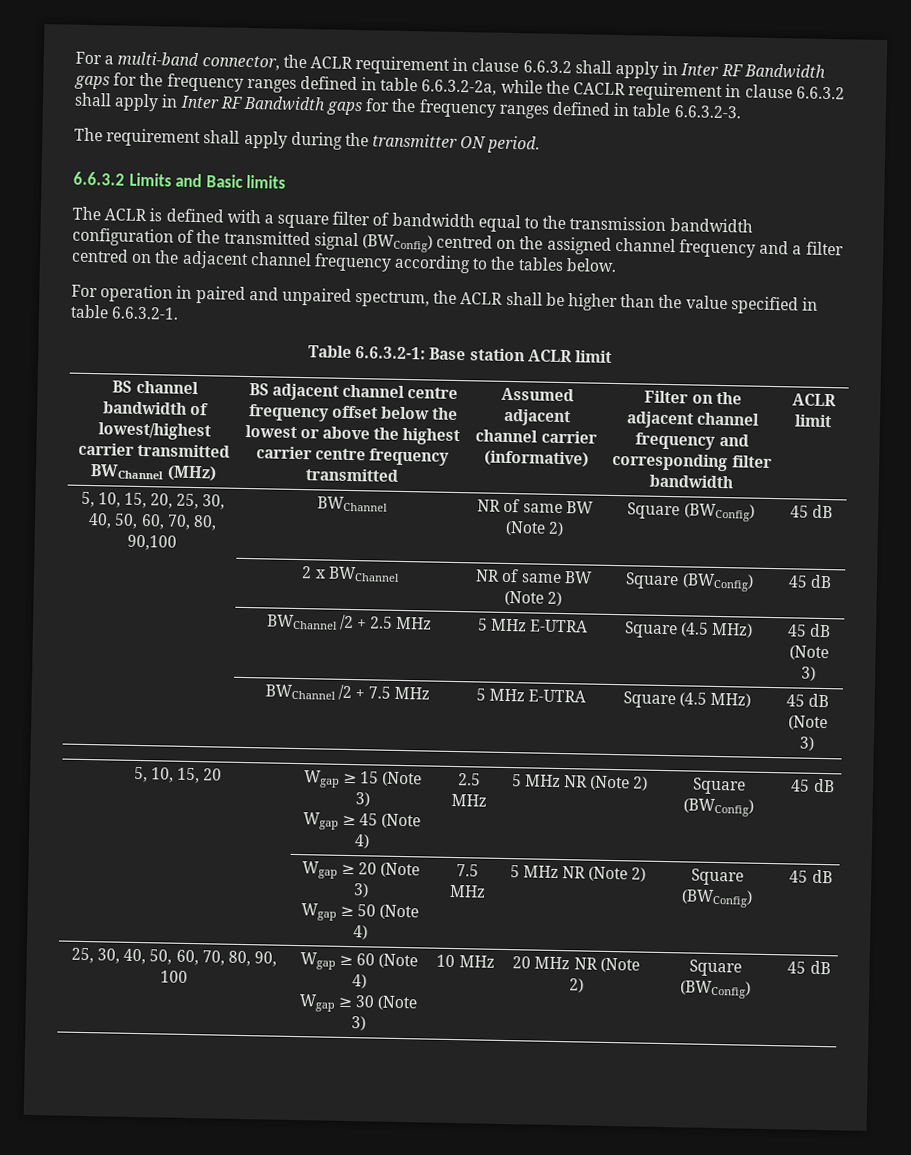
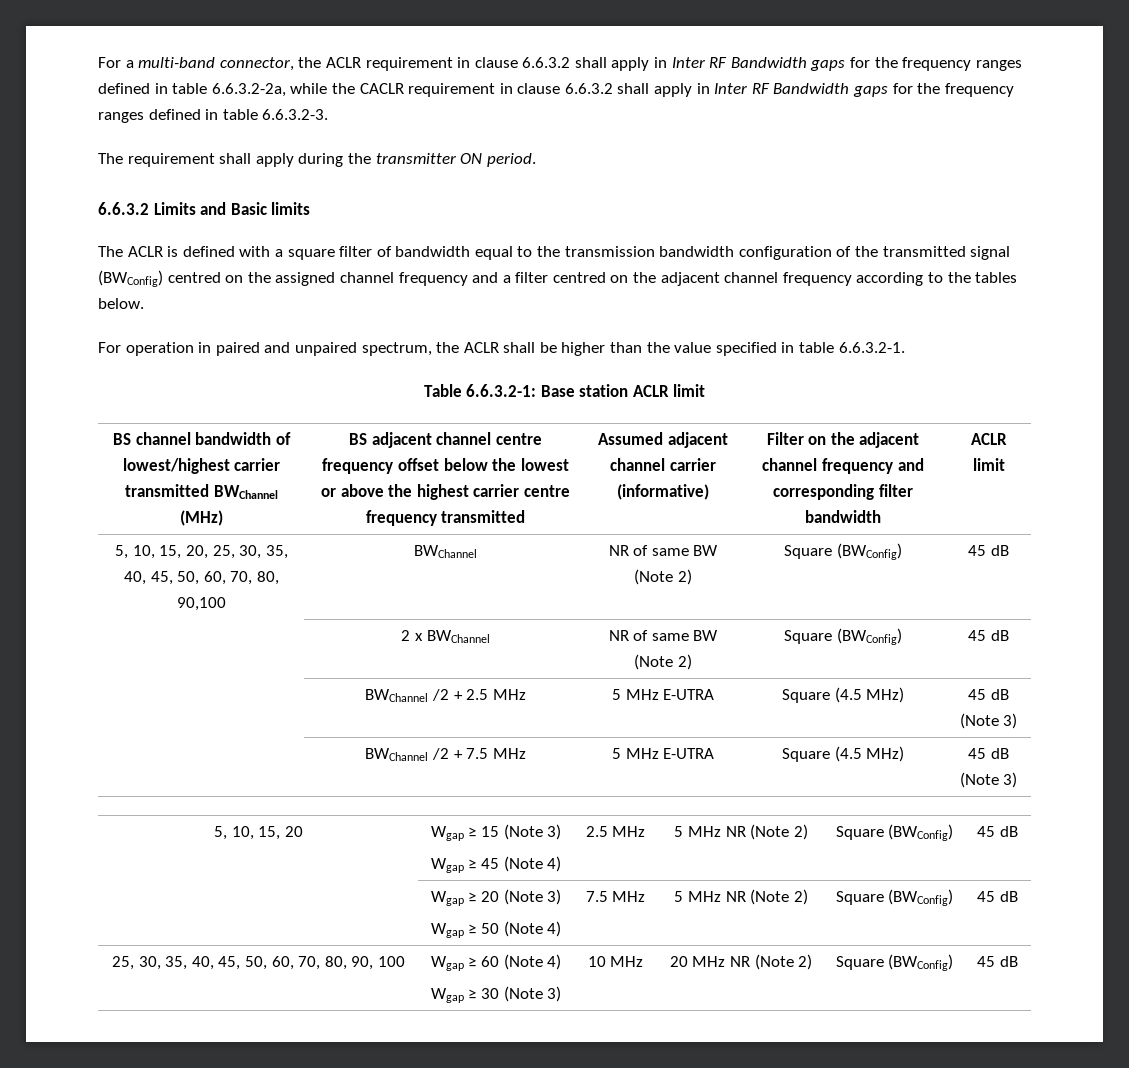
[88,513,113,529] 40, -> [265,545,288,559] [124,571,173,585] 35, 40, 45,
[123,948,147,965] 40, -> [165,956,241,970] 35, 40, 45,

